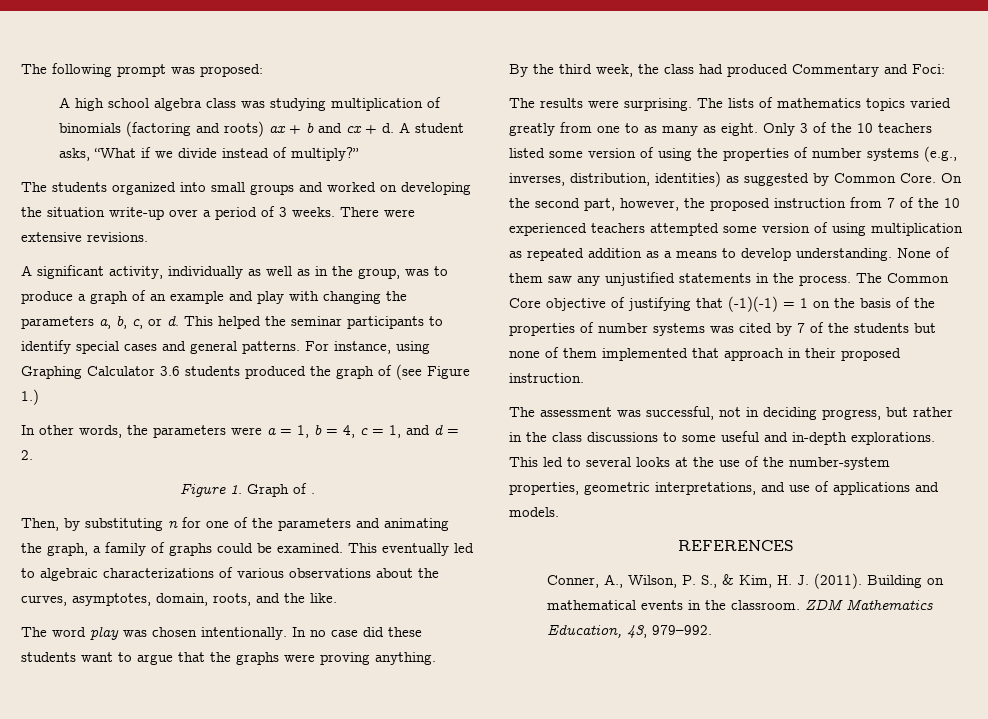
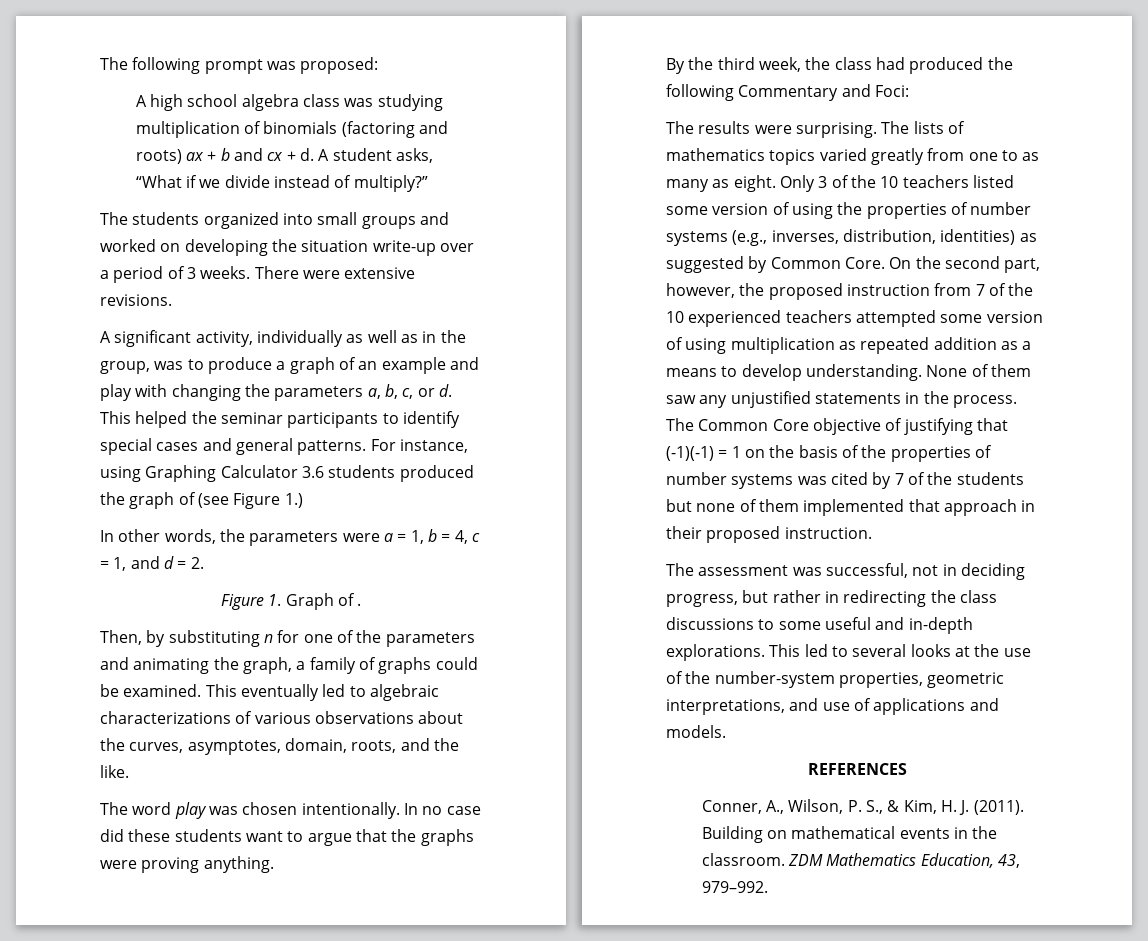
(788, 70) none -> [987,57,1013,70] [666,84,734,101] the following
(522, 437) none -> [843,590,927,607] redirecting

